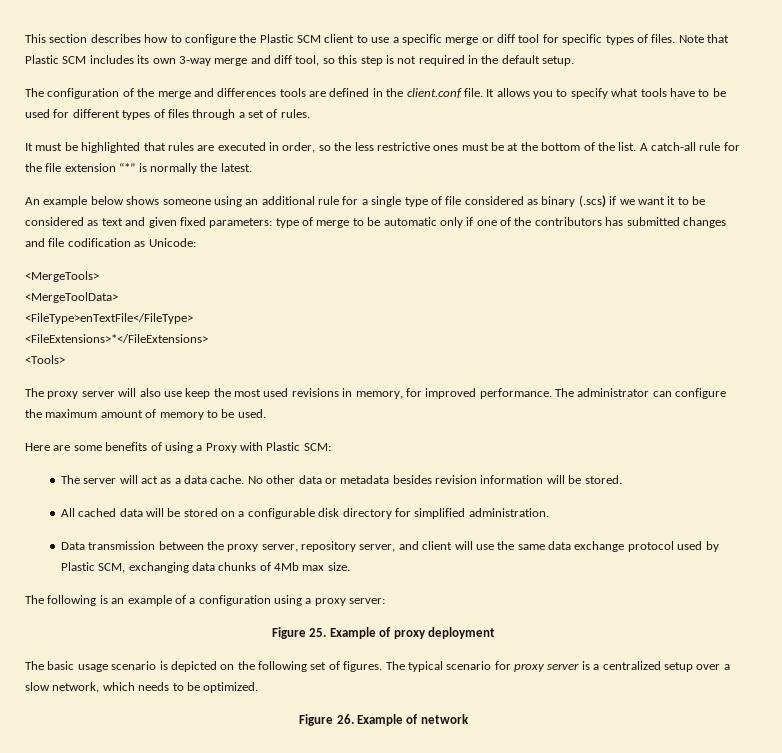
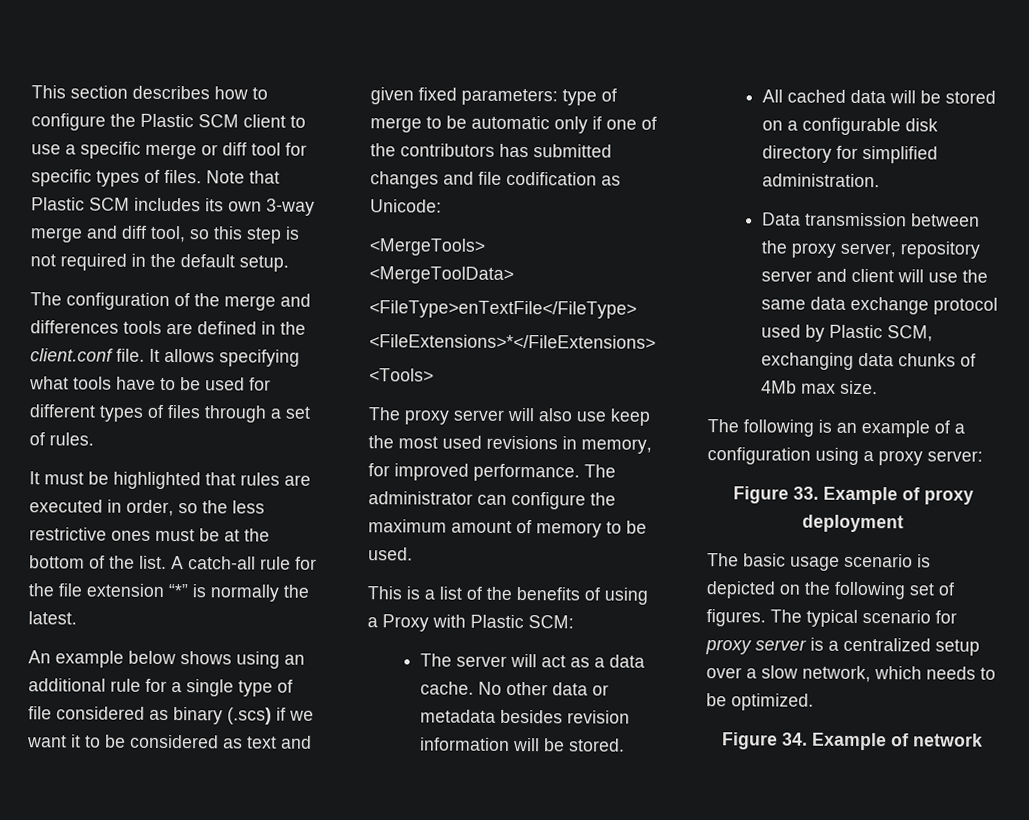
[533,88,608,99] you to specify -> [219,349,300,367] specifying
[162,199,211,205] someone -> (232, 658) none
[25,443,102,451] Here are some -> [367,586,512,600] This is a list of the
[359,544,396,552] server, -> [760,270,812,282] server
[309,628,327,637] 25. -> [792,486,819,500] 33.
[336,714,354,724] 26. -> [781,732,808,746] 34.

